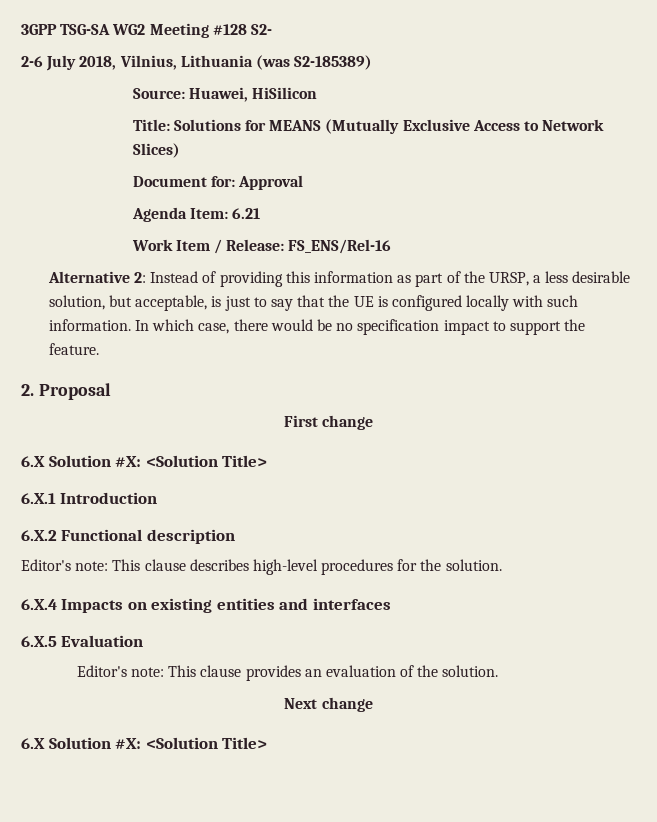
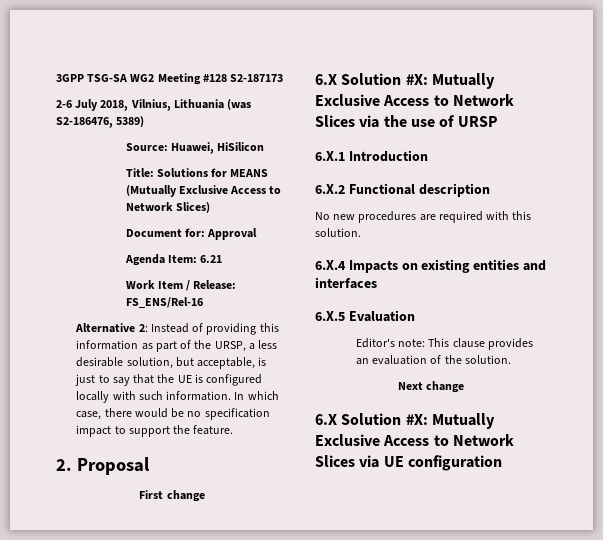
[250,24,272,35] S2- -> [230,74,284,82] S2-187173
[294,55,373,70] S2-185389) -> [56,116,145,128] S2-186476, 5389)
[145,455,268,467] <Solution Title> -> [431,73,495,89] [315,94,514,106] [315,115,498,128] Mutually Exclusive Access to Network Slices via the use of URSP
[21,559,442,575] Editor's note: This clause describes high-level procedures for the -> [315,211,532,223] No new procedures are required with this
[145,737,268,749] <Solution Title> -> [431,413,495,429] [315,434,514,446] [315,455,502,471] Mutually Exclusive Access to Network Slices via UE configuration

